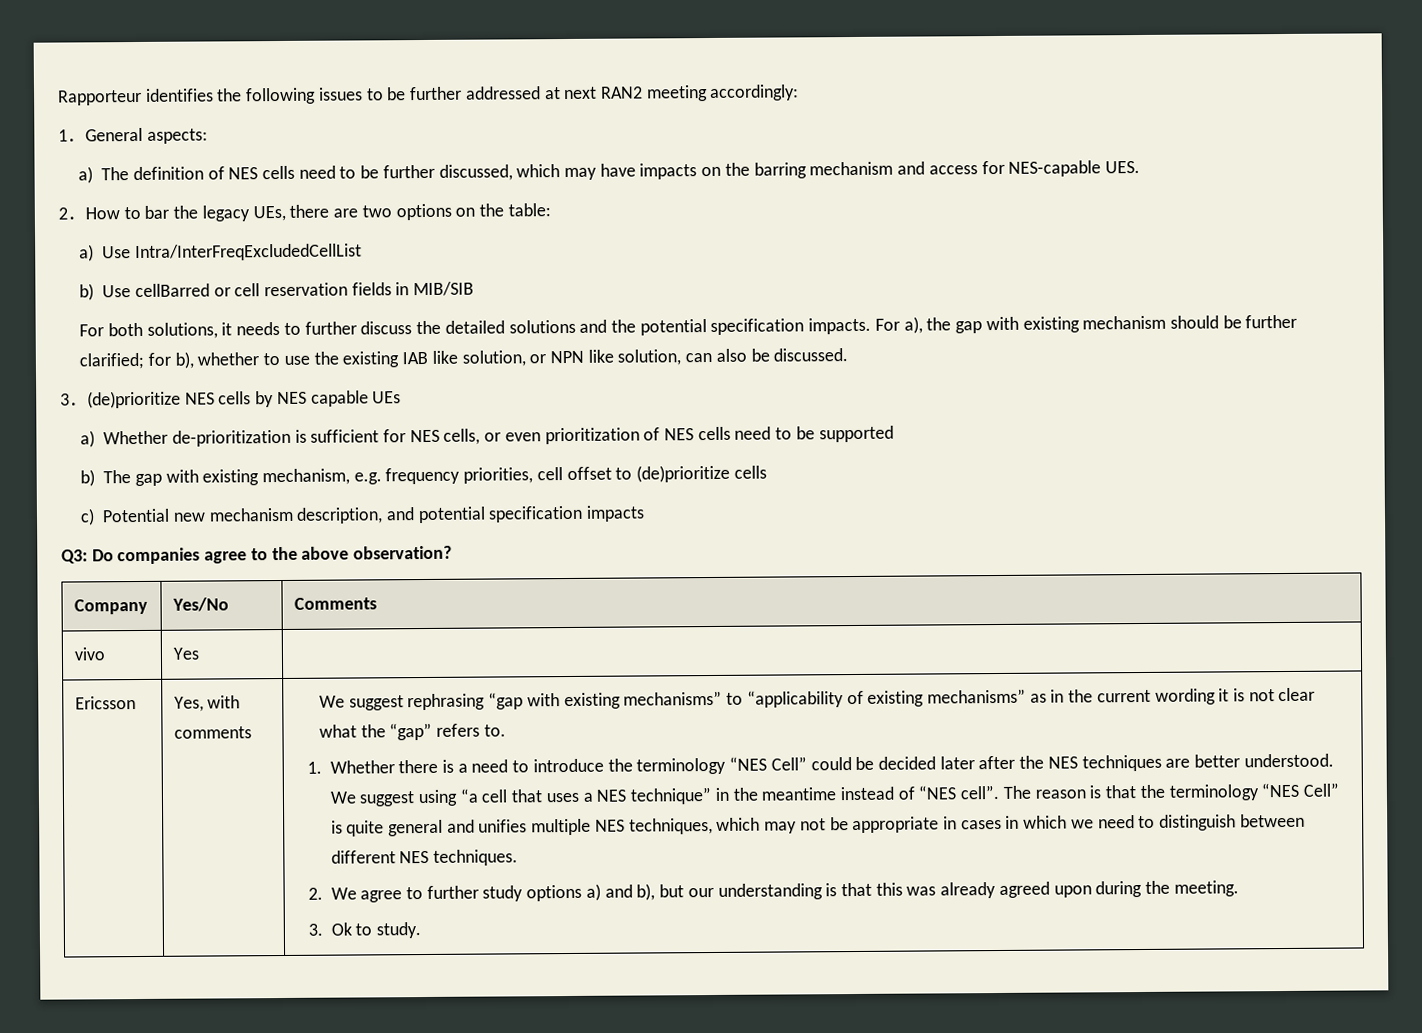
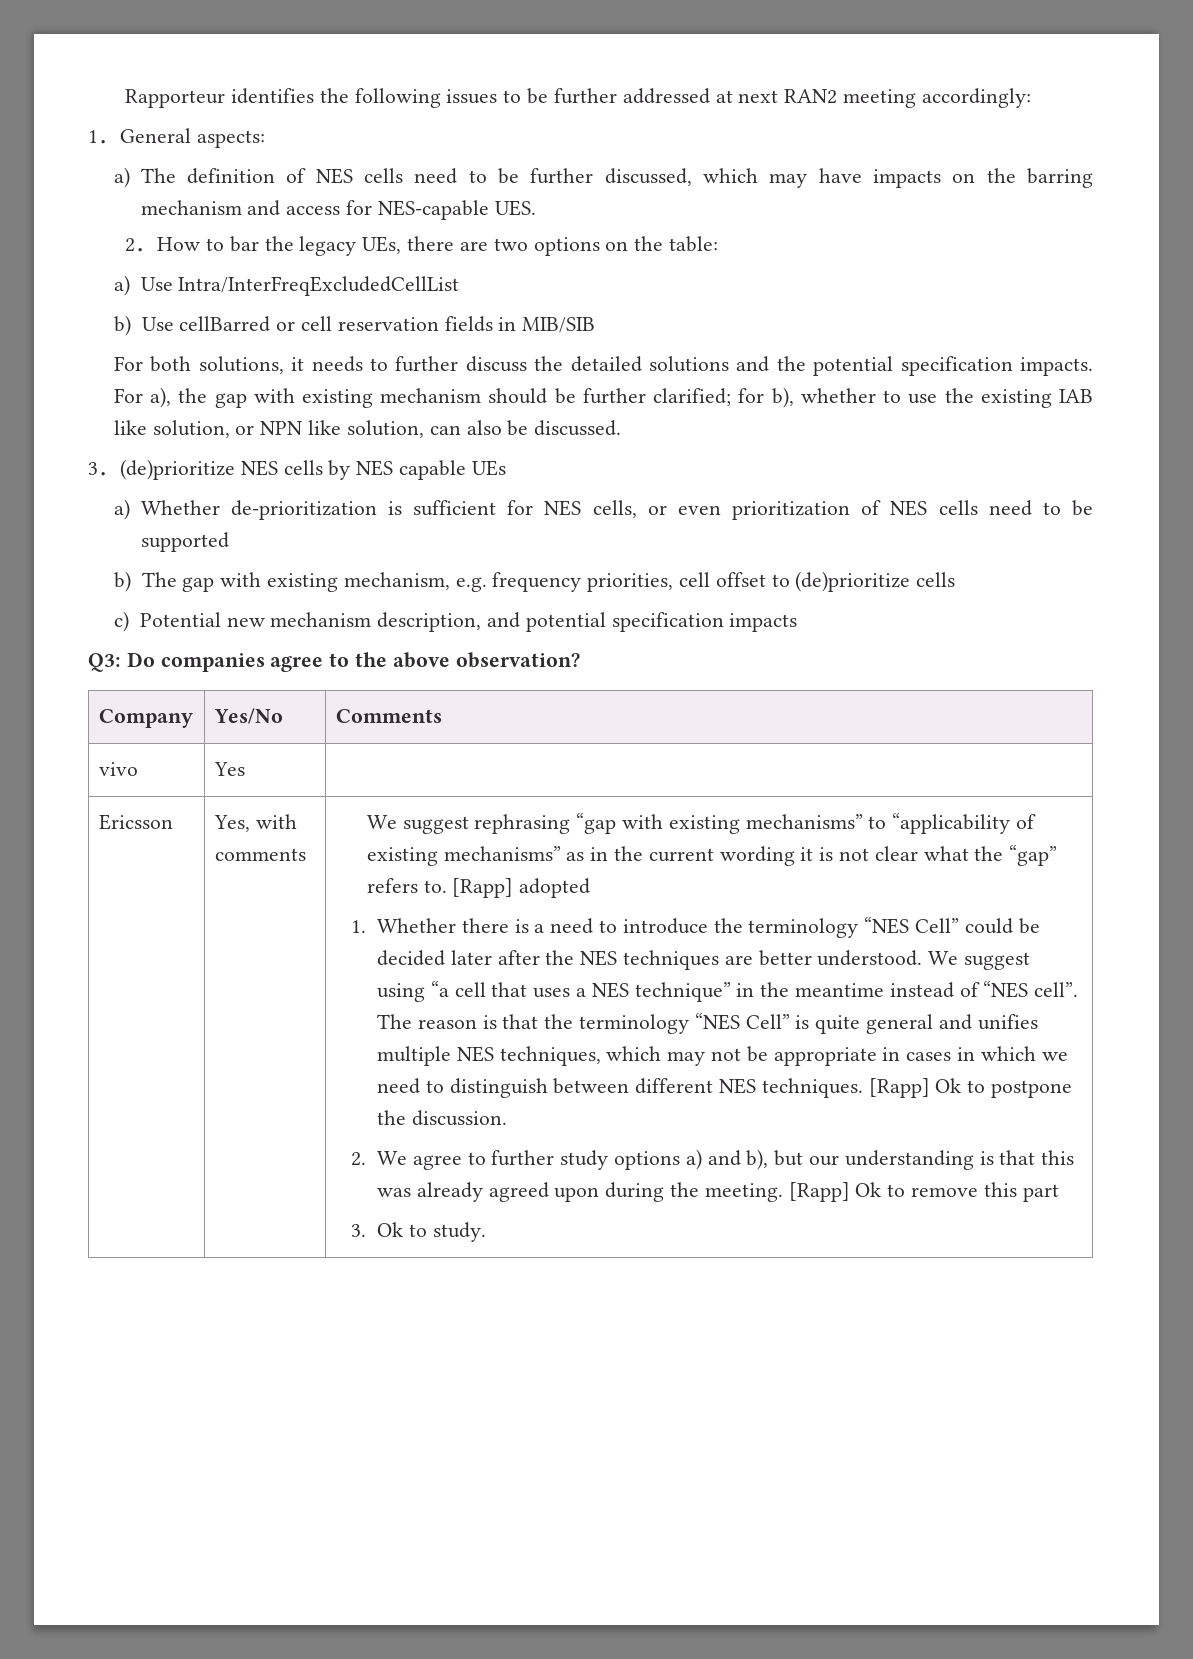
(506, 730) none -> [452,878,591,898] [Rapp] adopted
(518, 857) none -> [868,1078,1073,1098] [376,1110,507,1126] [Rapp] Ok to postpone the discussion.
(1239, 888) none -> [788,1182,1059,1202] [Rapp] Ok to remove this part

